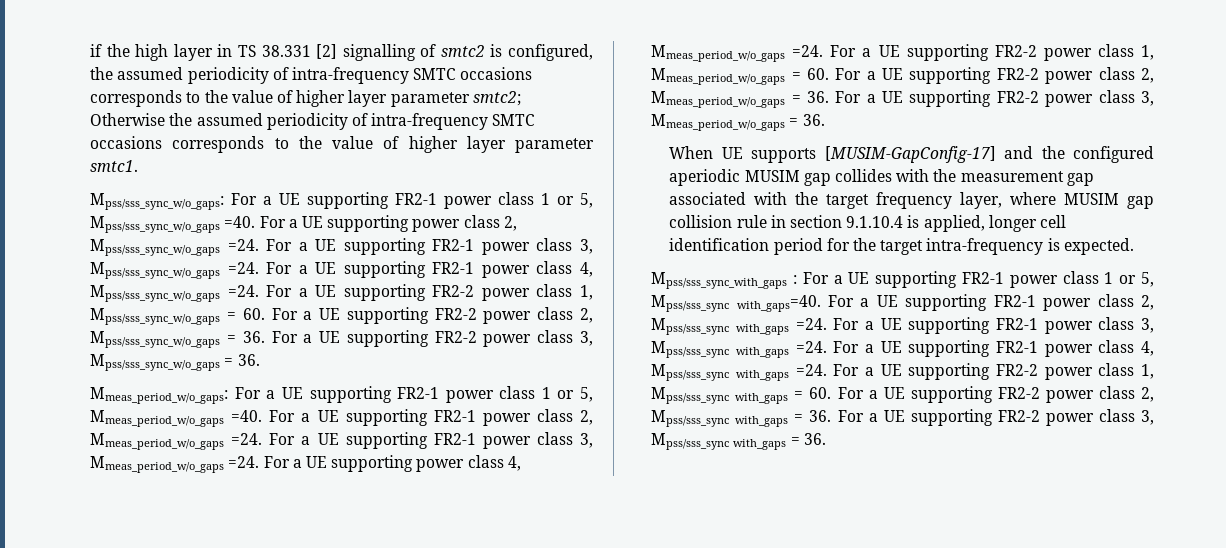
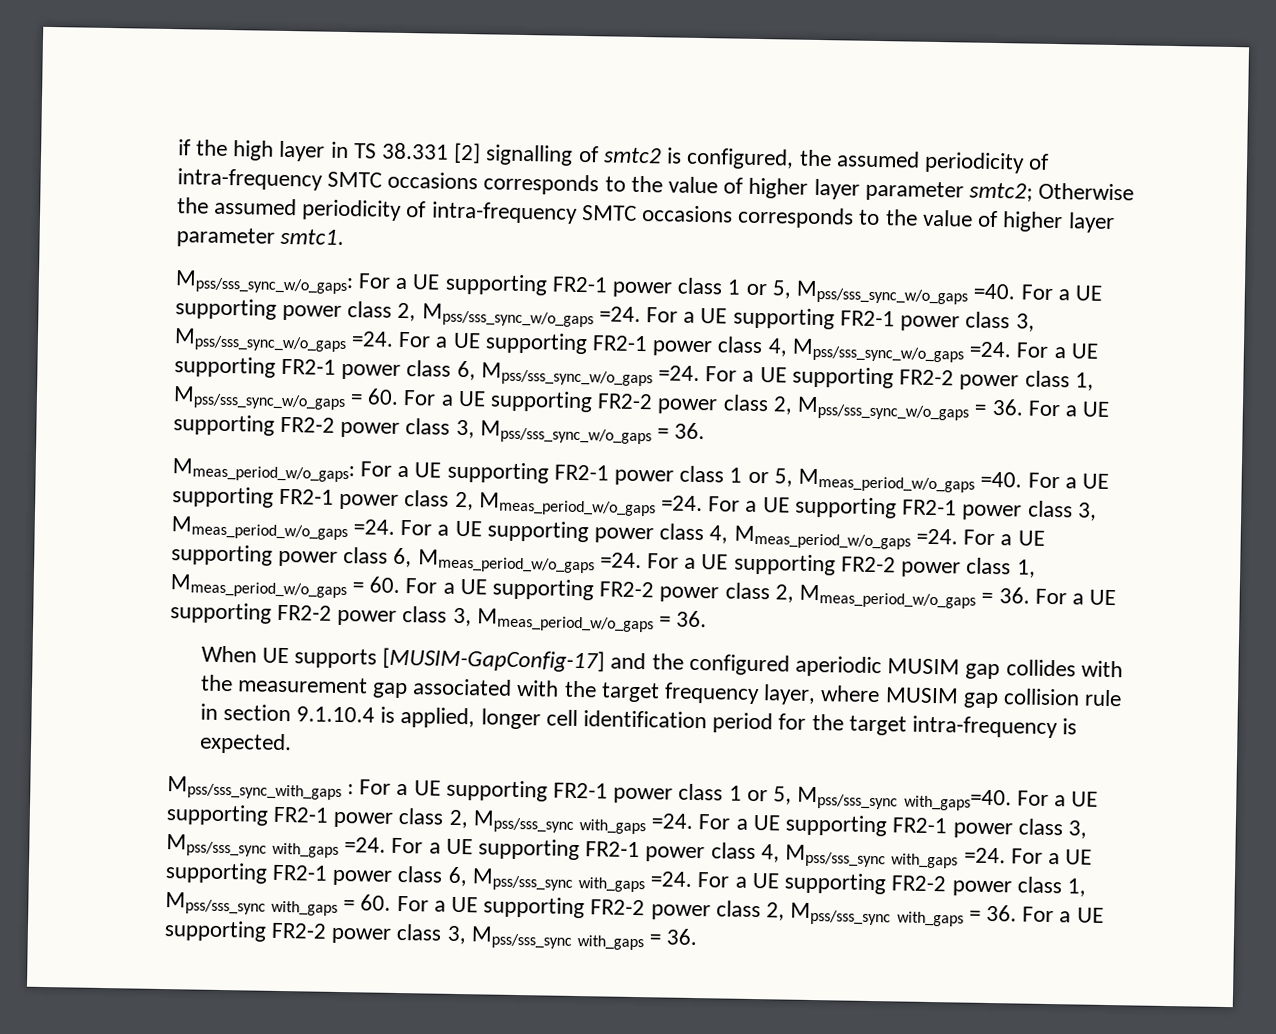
(426, 292) none -> [281,358,894,389] FR2-1 power class 6, Mpss/sss_sync_w/o_gaps =24. For a UE supporting
(989, 52) none -> [278,547,836,576] power class 6, Mmeas_period_w/o_gaps =24. For a UE supporting
(991, 371) none -> [272,864,887,895] FR2-1 power class 6, Mpss/sss_sync with_gaps =24. For a UE supporting

